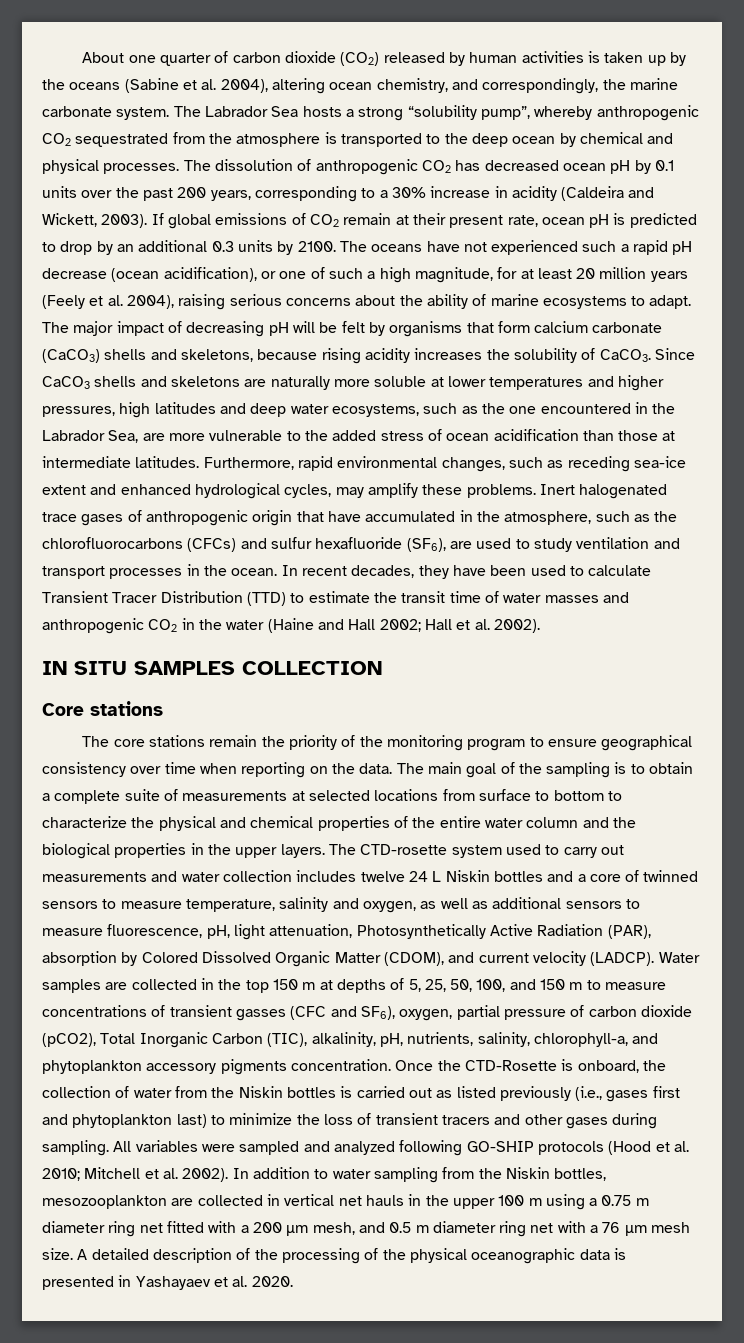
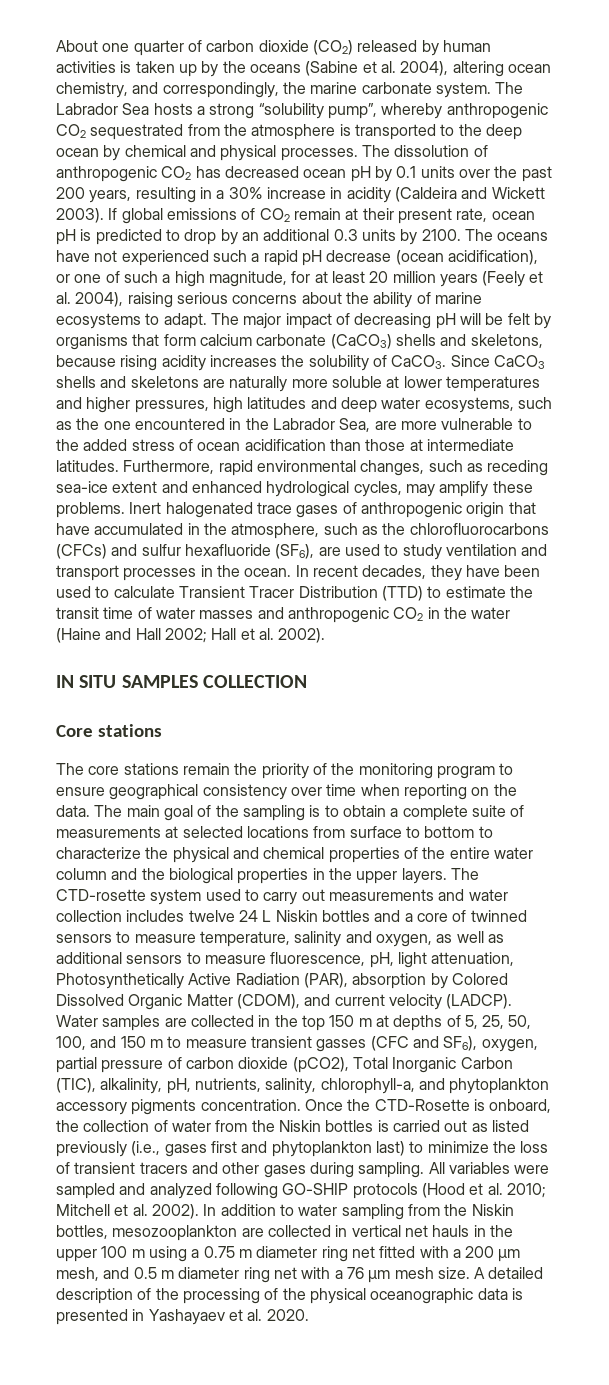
[254,186,376,202] corresponding to -> [135,187,212,203] resulting in
[42,213,97,227] Wickett, -> [491,187,545,199] Wickett
[42,1005,166,1017] concentrations of -> (247, 1043) none

